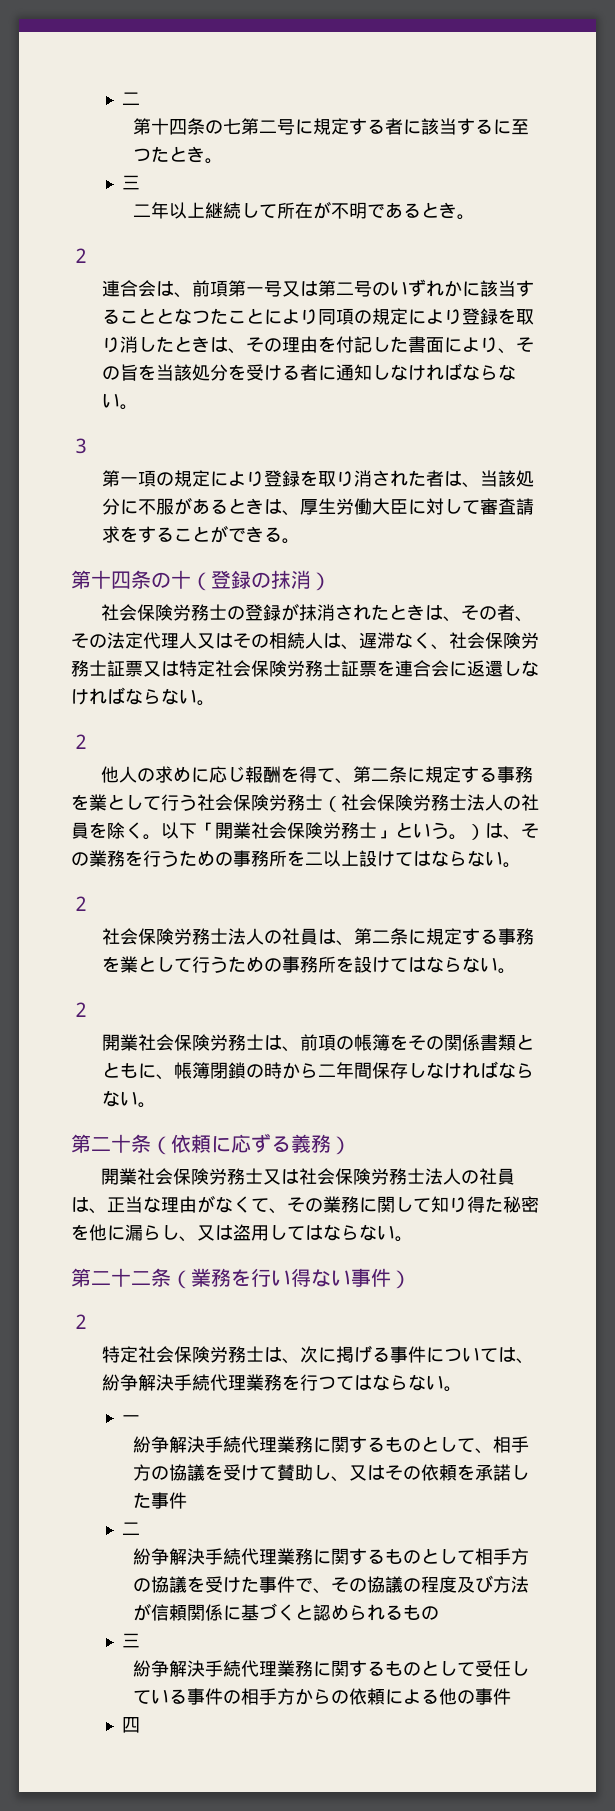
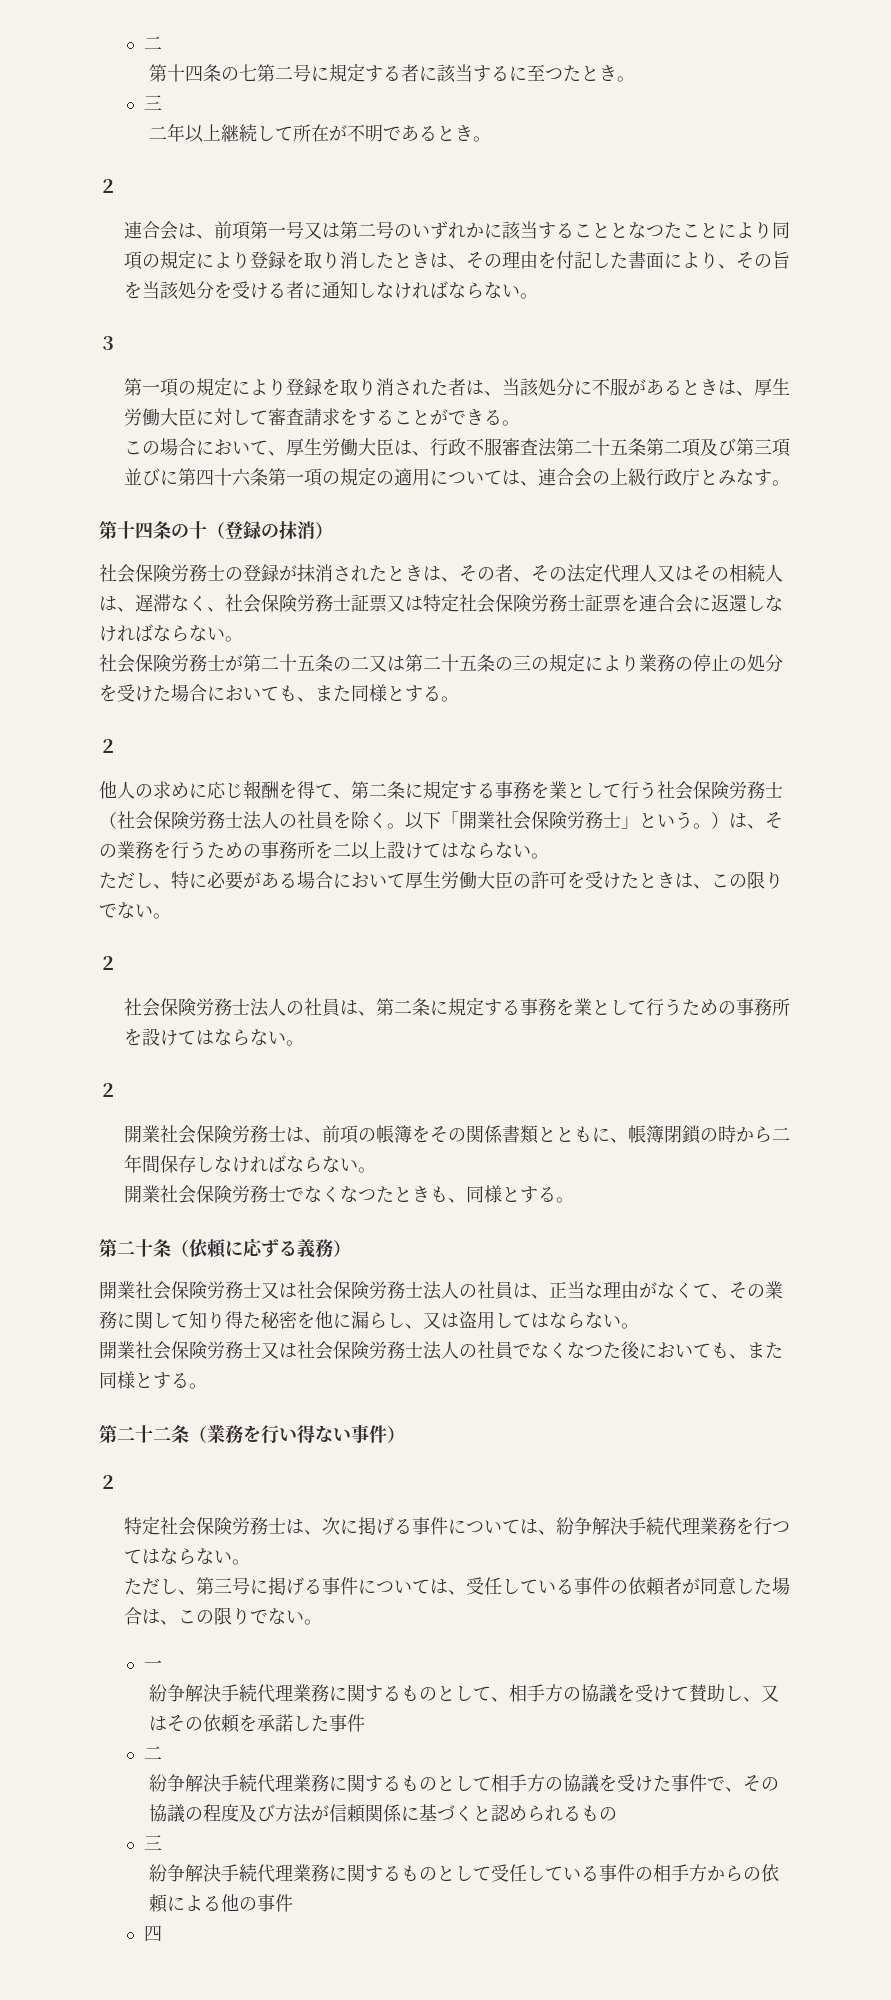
(300, 541) none -> [123,438,790,457] [123,467,790,487] // この場合において、厚生労働大臣は、行政不服審査法第二十五条第二項及び第三項並びに第四十六条第一項の規定の適用については、連合会の上級行政庁とみなす。
(215, 703) none -> [99,653,783,673] [99,684,459,702] // 社会保険労務士が第二十五条の二又は第二十五条の三の規定により業務の停止の処分を受けた場合においても、また同様とする。
(521, 865) none -> [99,871,783,890] [99,902,171,919] // ただし、特に必要がある場合において厚生労働大臣の許可を受けたときは、この限りでない。
(156, 1105) none -> [123,1185,574,1204] // 開業社会保険労務士でなくなつたときも、同様とする。
(413, 1239) none -> [99,1341,783,1360] [99,1371,207,1389] // 開業社会保険労務士又は社会保険労務士法人の社員でなくなつた後においても、また同様とする。
(462, 1389) none -> [123,1577,790,1596] [123,1607,322,1625] // ただし、第三号に掲げる事件については、受任している事件の依頼者が同意した場合は、この限りでない。

